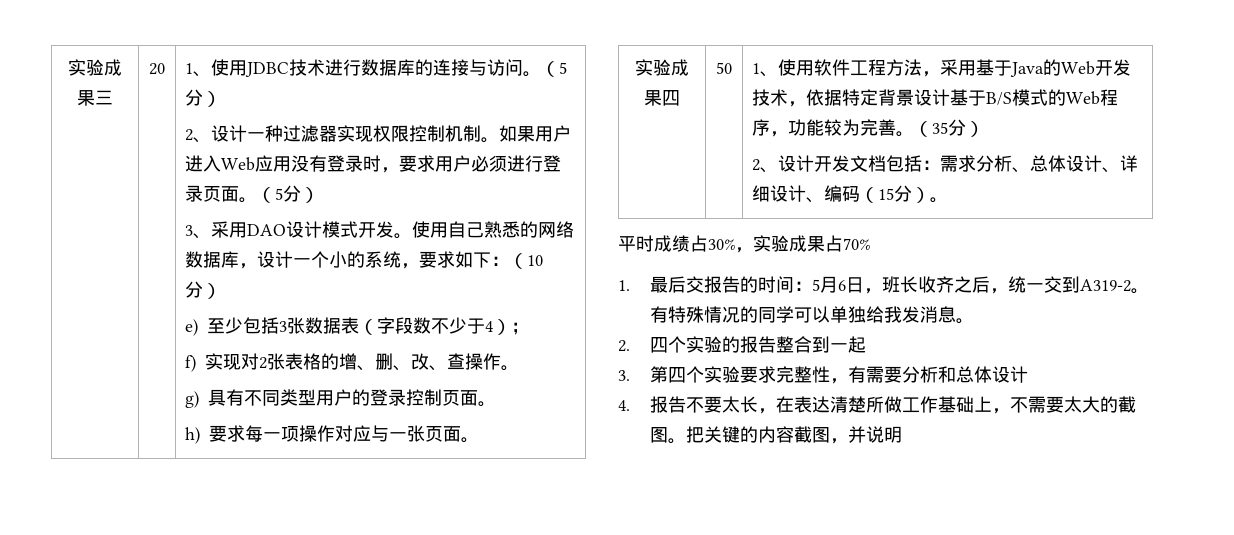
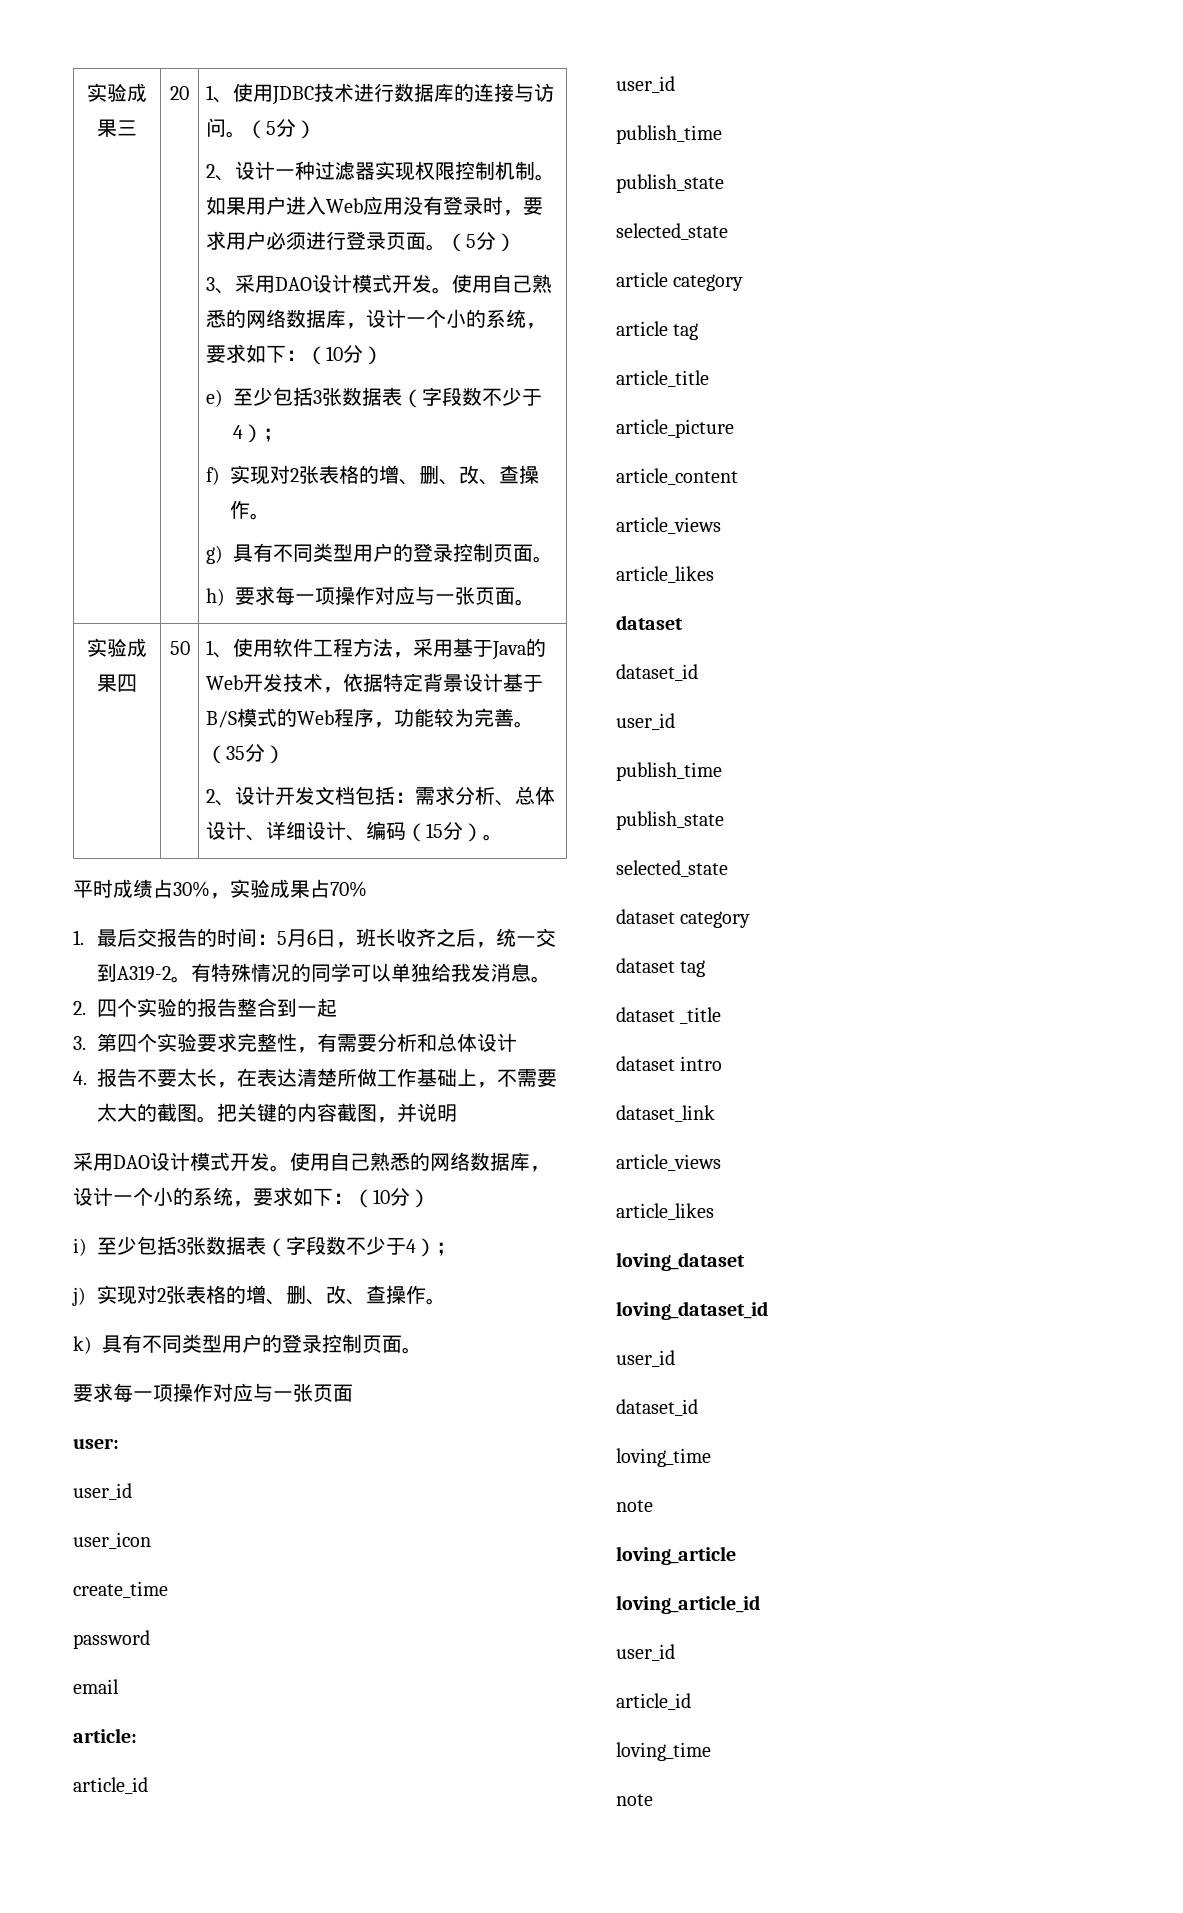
(903, 434) none -> [73,1152,550,1172] [73,1187,430,1208] [73,1236,457,1257] [72,1285,447,1306] [73,1334,422,1354] [73,1383,353,1402] [73,1438,119,1449] [73,1483,132,1500] [73,1532,151,1549] [73,1581,168,1598] [73,1630,150,1649] [73,1679,119,1694] [73,1728,137,1743] [73,1777,148,1794] [616,76,675,93] [616,125,722,144] [616,174,724,193] [616,223,728,240] [616,272,744,291] [616,321,699,340] [616,370,709,387] [616,419,734,438] [616,468,738,485] [616,517,721,534] [616,566,714,583] [616,615,683,630] [616,664,698,681] [616,713,675,730] [616,762,722,781] [616,811,724,830] [616,860,728,877] [616,909,751,928] [616,958,706,977] [616,1007,722,1024] [616,1056,723,1071] [616,1105,715,1122] [616,1154,721,1171] [616,1203,714,1220] [616,1252,745,1271] [616,1301,768,1320] [616,1350,675,1367] [616,1399,698,1416] [616,1448,711,1467] [616,1500,653,1512] [616,1546,736,1565] [616,1595,760,1614] [616,1644,675,1661] [616,1693,691,1710] [616,1742,711,1761] [616,1794,653,1806] // 采用DAO设计模式开发。使用自己熟悉的网络数据库，设计一个小的系统，要求如下：（10分） // i)至少包括3张数据表（字段数不少于4）； // j)实现对2张表格的增、删、改、查操作。 // k)具有不同类型用户的登录控制页面。 // 要求每一项操作对应与一张页面 // user: // user_id // user_icon // create_time // password // email // article: // article_id // user_id // publish_time // publish_state // selected_state // article category // article tag // article_title // article_picture // article_content // article_views // article_likes // dataset // dataset_id // user_id // publish_time // publish_state // selected_state // dataset category // dataset tag // dataset _title // dataset intro // dataset_link // article_views // article_likes // loving_dataset // loving_dataset_id // user_id // dataset_id // loving_time // note // loving_article // loving_article_id // user_id // article_id // loving_time // note

